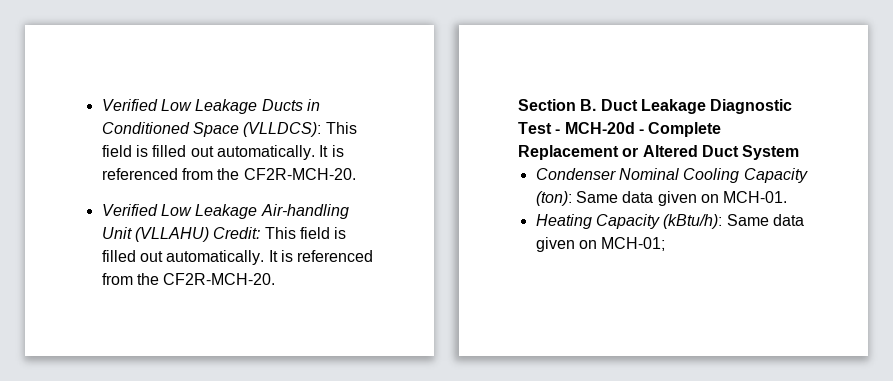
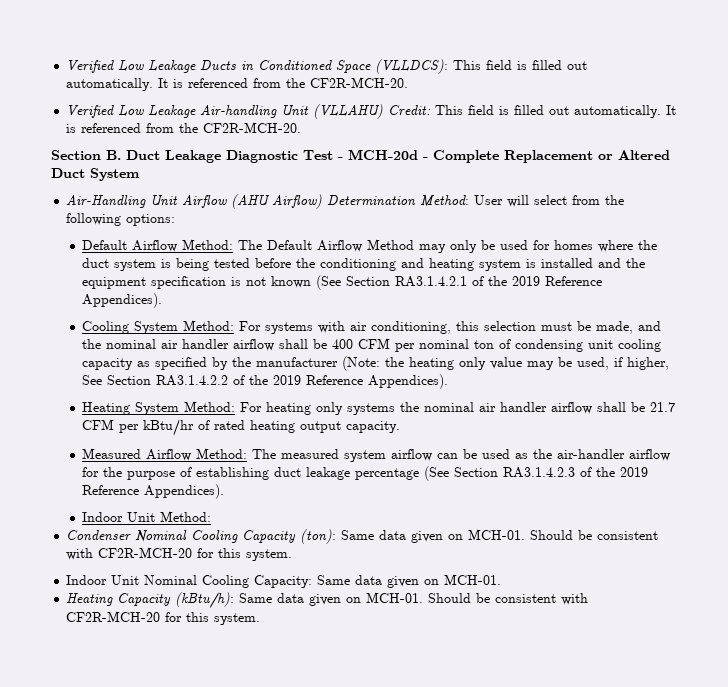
(800, 152) none -> [66,194,625,209] [66,213,176,226] [82,239,658,253] [82,258,646,271] [82,275,603,290] [82,293,163,308] [82,320,662,334] [82,338,662,352] [82,356,670,371] [82,374,449,389] [82,401,676,415] [82,419,401,436] [82,448,671,462] [82,466,649,481] [82,484,225,499] [82,511,212,522] // Air-Handling Unit Airflow (AHU Airflow) Determination Method: User will select from the following options: // Default Airflow Method: The Default Airflow Method may only be used for homes where the duct system is being tested before the conditioning and heating system is installed and the equipment specification is not known (See Section RA3.1.4.2.1 of the 2019 Reference Appendices). // Cooling System Method: For systems with air conditioning, this selection must be made, and the nominal air handler airflow shall be 400 CFM per nominal ton of condensing unit cooling capacity as specified by the manufacturer (Note: the heating only value may be used, if higher, See Section RA3.1.4.2.2 of the 2019 Reference Appendices). // Heating System Method: For heating only systems the nominal air handler airflow shall be 21.7 CFM per kBtu/hr of rated heating output capacity. // Measured Airflow Method: The measured system airflow can be used as the air-handler airflow for the purpose of establishing duct leakage percentage (See Section RA3.1.4.2.3 of the 2019 Reference Appendices). // Indoor Unit Method:
(788, 197) none -> [530,530,659,540] [66,547,293,561] [66,574,502,588] Should be consistent with CF2R-MCH-20 for this system. // Indoor Unit Nominal Cooling Capacity: Same data given on MCH-01.
[601,237,666,251] MCH-01; -> [366,592,589,605] [66,611,261,625] MCH-01. Should be consistent with CF2R-MCH-20 for this system.

